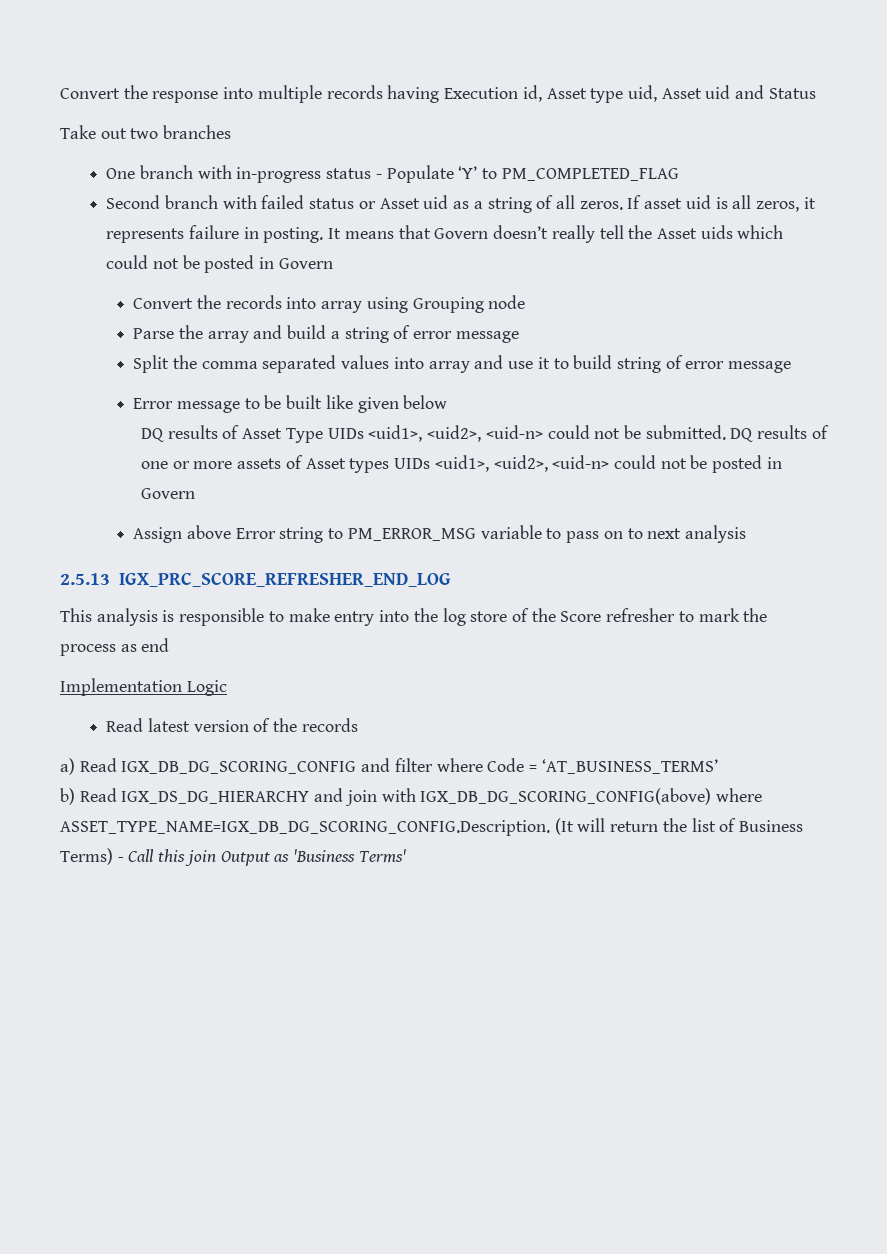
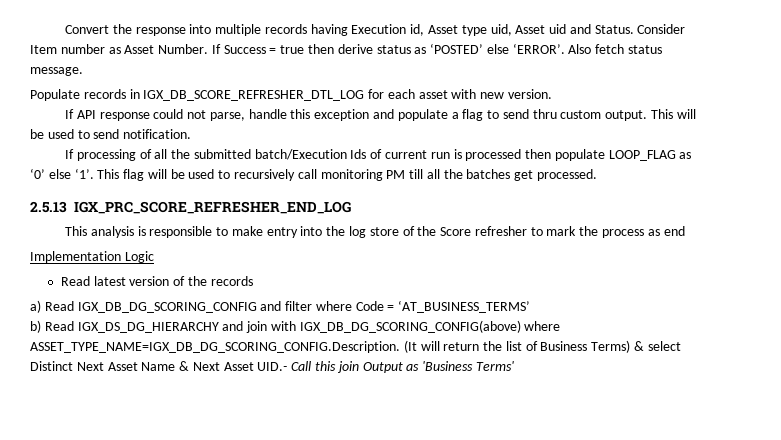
[768,88,816,99] [60,125,232,139] [106,165,679,183] [106,195,816,213] [106,225,784,243] [106,255,333,273] [133,295,526,313] [133,325,519,343] [133,355,792,373] [133,395,448,413] [141,425,829,443] [141,455,782,473] [141,488,196,499] [133,525,746,543] Status // Take out two branches // One branch with in-progress status - Populate ‘Y’ to PM_COMPLETED_FLAG // Second branch with failed status or Asset uid as a string of all zeros. If asset uid is all zeros, it represents failure in posting. It means that Govern doesn’t really tell the Asset uids which could not be posted in Govern // Convert the records into array using Grouping node // Parse the array and build a string of error message // Split the comma separated values into array and use it to build string of error message // Error message to be built like given below // DQ results of Asset Type UIDs <uid1>, <uid2>, <uid-n> could not be submitted. DQ results of one or more assets of Asset types UIDs <uid1>, <uid2>, <uid-n> could not be posted in Govern // Assign above Error string to PM_ERROR_MSG variable to pass on to next analysis -> [594,24,686,34] [30,43,663,54] [30,67,83,76] [30,89,553,101] [64,109,696,121] [30,129,192,139] [64,149,692,161] [30,168,598,181] Status. Consider Item number as Asset Number. If Success = true then derive status as ‘POSTED’ else ‘ERROR’. Also fetch status message. // Populate records in IGX_DB_SCORE_REFRESHER_DTL_LOG for each asset with new version. // If API response could not parse, handle this exception and populate a flag to send thru custom output. This will be used to send notification. // If processing of all the submitted batch/Execution Ids of current run is processed then populate LOOP_FLAG as ‘0’ else ‘1’. This flag will be used to recursively call monitoring PM till all the batches get processed.
[117,857,124,862] - -> [634,341,681,351] [30,361,288,371] & select Distinct Next Asset Name & Next Asset UID.-

